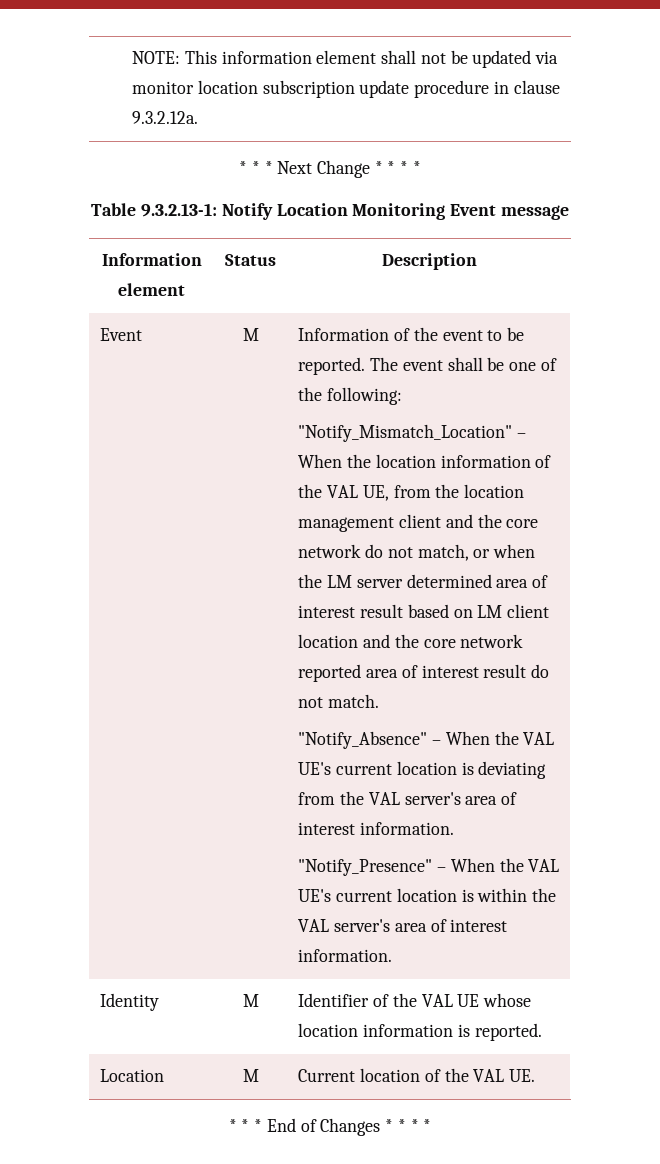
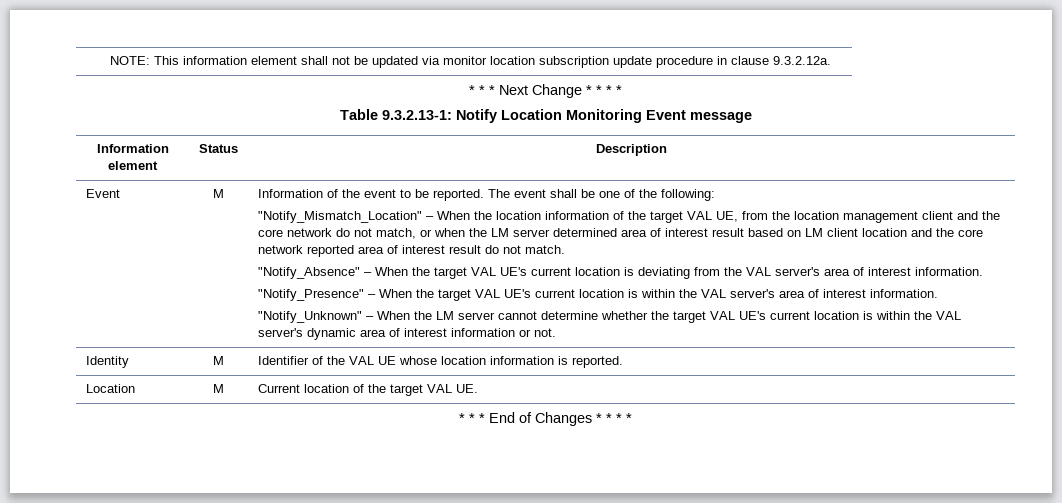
(323, 491) none -> [650,211,684,223] target
(519, 738) none -> [434,267,468,279] target
(524, 865) none -> [438,289,472,301] target
(393, 955) none -> [258,311,962,323] [258,328,557,340] // "Notify_Unknown" – When the LM server cannot determine whether the target VAL UE's current location is within the VAL server's dynamic area of interest information or not.
(469, 1075) none -> [390,384,424,396] target

